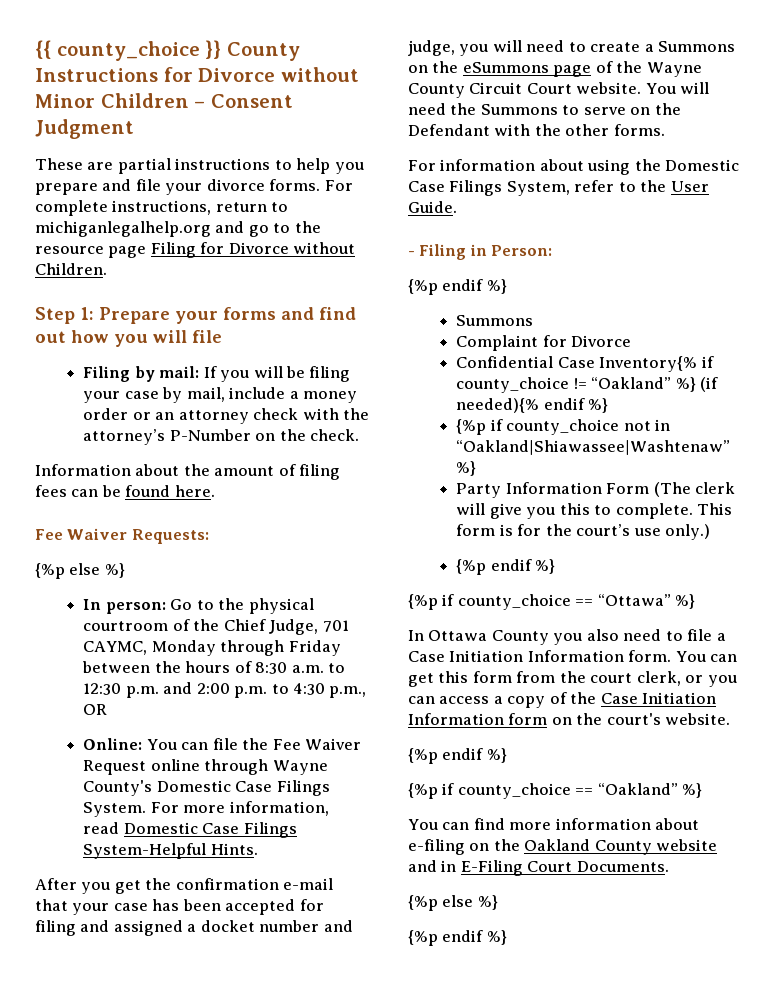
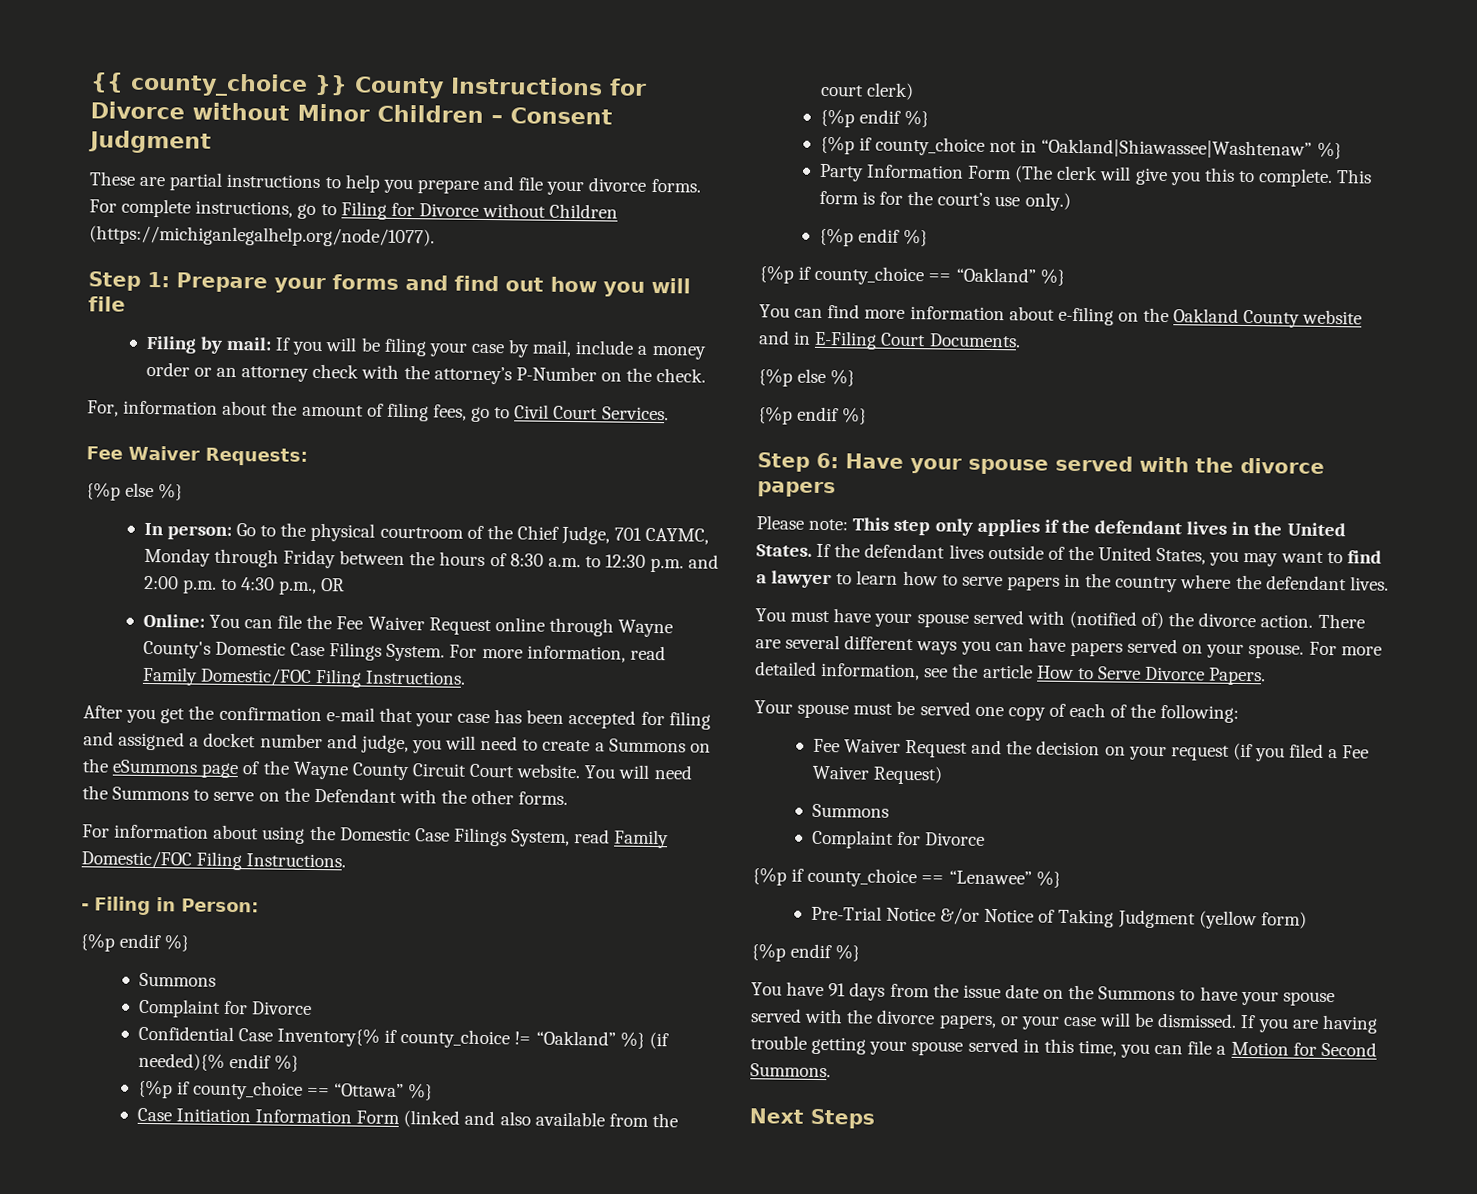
[215,202,289,212] [35,221,321,237] [35,246,147,258] return to michiganlegalhelp.org and go to the resource page -> [297,203,337,219] go to
[35,263,107,275] Children. -> [549,203,619,219] [89,225,435,248] Children (https://michiganlegalhelp.org/node/1077).
[35,464,131,476] Information -> [87,400,219,417] For, information
[35,485,215,497] fees can be found here. -> [432,404,669,423] fees, go to Civil Court Services.
[123,822,297,838] [83,843,258,859] Domestic Case Filings System-Helpful Hints. -> [141,666,467,688] Family Domestic/FOC Filing Instructions.
[574,180,709,192] [408,201,457,213] refer to the User Guide. -> [574,829,670,849] [81,850,347,871] read Family Domestic/FOC Filing Instructions.
(609, 405) none -> [137,1079,434,1101] [136,1107,678,1128] [819,82,914,101] [819,108,929,128] // {%p if county_choice == “Ottawa” %} // Case Initiation Information Form (linked and also available from the court clerk) // {%p endif %}
[408,594,696,610] [408,629,726,645] [408,650,738,662] [408,671,737,687] [408,692,717,708] [408,713,731,725] [408,748,507,764] // {%p if county_choice == “Ottawa” %} // In Ottawa County you also need to file a Case Initiation Information form. You can get this form from the court clerk, or you can access a copy of the Case Initiation Information form on the court's website. // {%p endif %} -> (928, 237) none
(507, 937) none -> [757,452,1325,475] [757,481,836,498] [756,515,1346,537] [756,543,1382,567] [756,570,1389,593] [755,608,1365,630] [755,634,1382,659] [755,661,1267,686] [754,700,1240,723] [812,738,1370,762] [811,765,943,785] [811,803,889,818] [811,829,985,849] [752,867,1061,888] [810,905,1307,930] [751,943,861,962] [751,981,1335,1007] [750,1008,1378,1034] [750,1035,1377,1058] [750,1063,831,1078] [749,1108,875,1129] // Step 6: Have your spouse served with the divorce papers // Please note: This step only applies if the defendant lives in the United States. If the defendant lives outside of the United States, you may want to find a lawyer to learn how to serve papers in the country where the defendant lives. // You must have your spouse served with (notified of) the divorce action. There are several different ways you can have papers served on your spouse. For more detailed information, see the article How to Serve Divorce Papers. // Your spouse must be served one copy of each of the following: // Fee Waiver Request and the decision on your request (if you filed a Fee Waiver Request) // Summons // Complaint for Divorce // {%p if county_choice == “Lenawee” %} // Pre-Trial Notice &/or Notice of Taking Judgment (yellow form) // {%p endif %} // You have 91 days from the issue date on the Summons to have your spouse served with the divorce papers, or your case will be dismissed. If you are having trouble getting your spouse served in this time, you can file a Motion for Second Summons. // Next Steps

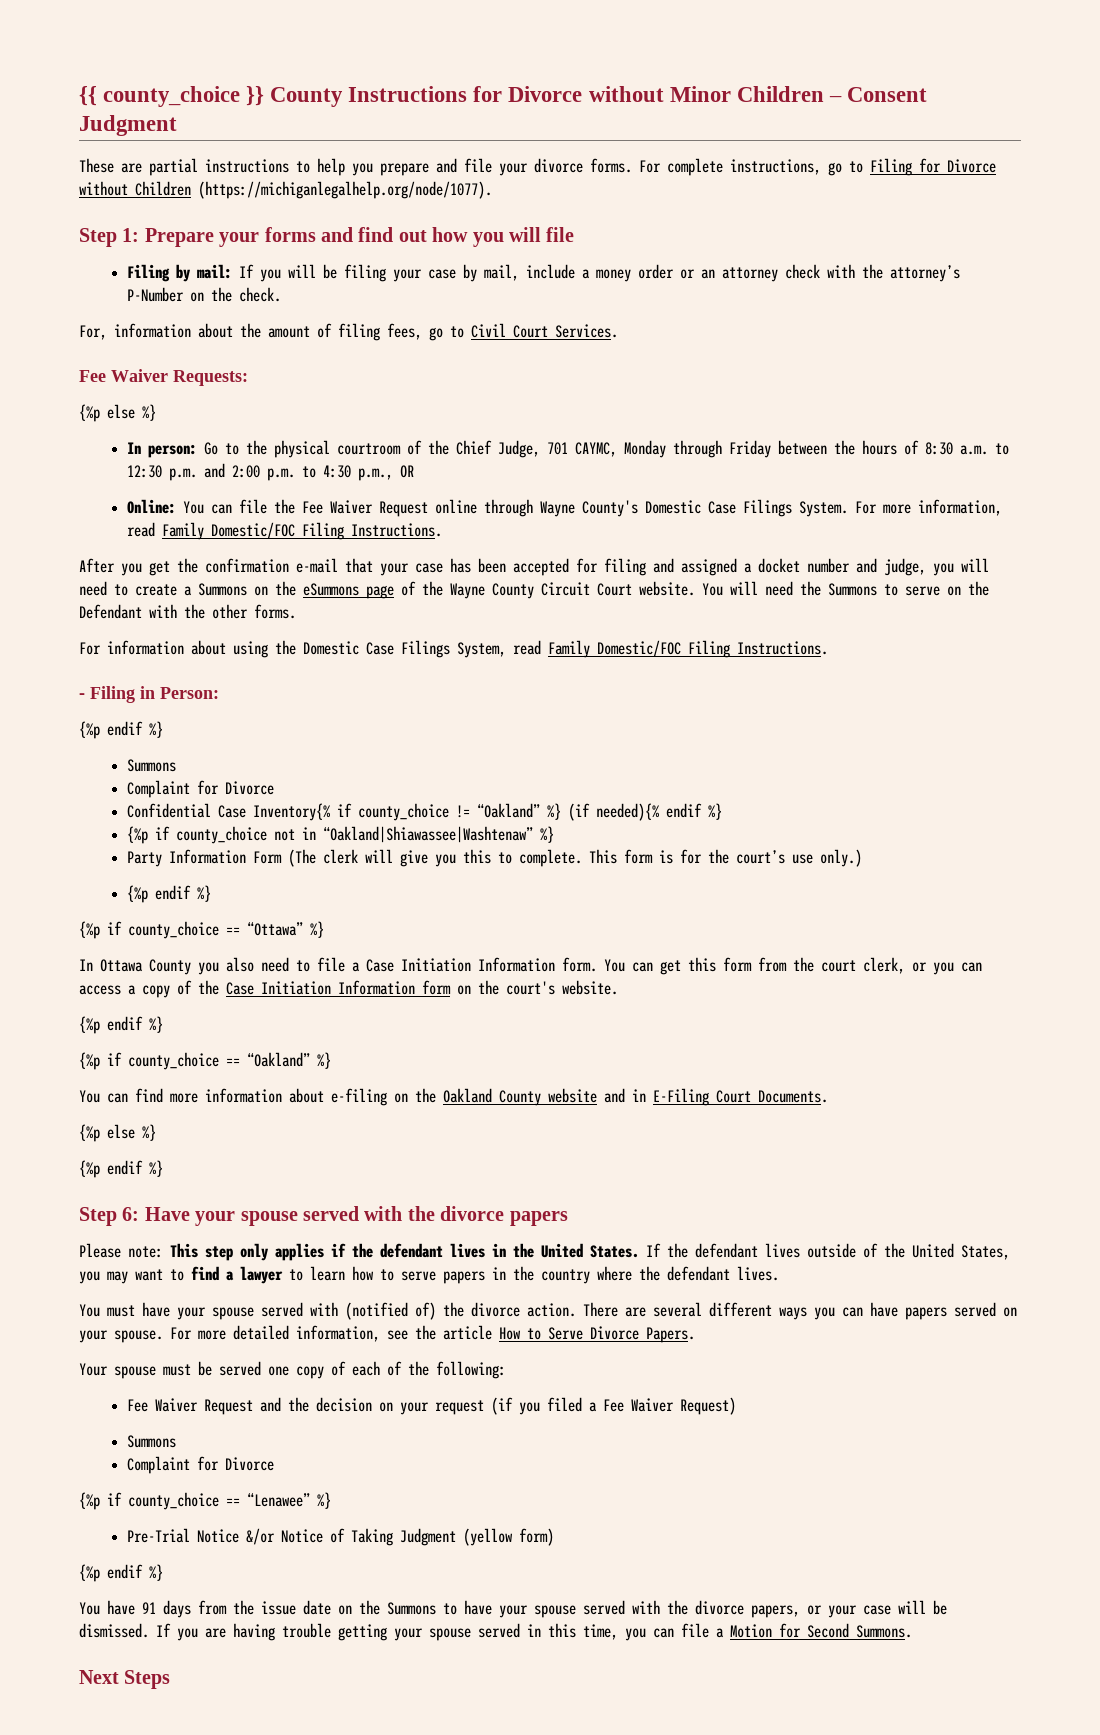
[137,1079,434,1101] [136,1107,678,1128] [819,82,914,101] [819,108,929,128] // {%p if county_choice == “Ottawa” %} // Case Initiation Information Form (linked and also available from the court clerk) // {%p endif %} -> (723, 811) none
(928, 237) none -> [79,921,324,939] [79,957,982,975] [79,980,618,998] [79,1016,163,1034] // {%p if county_choice == “Ottawa” %} // In Ottawa County you also need to file a Case Initiation Information form. You can get this form from the court clerk, or you can access a copy of the Case Initiation Information form on the court's website. // {%p endif %}

